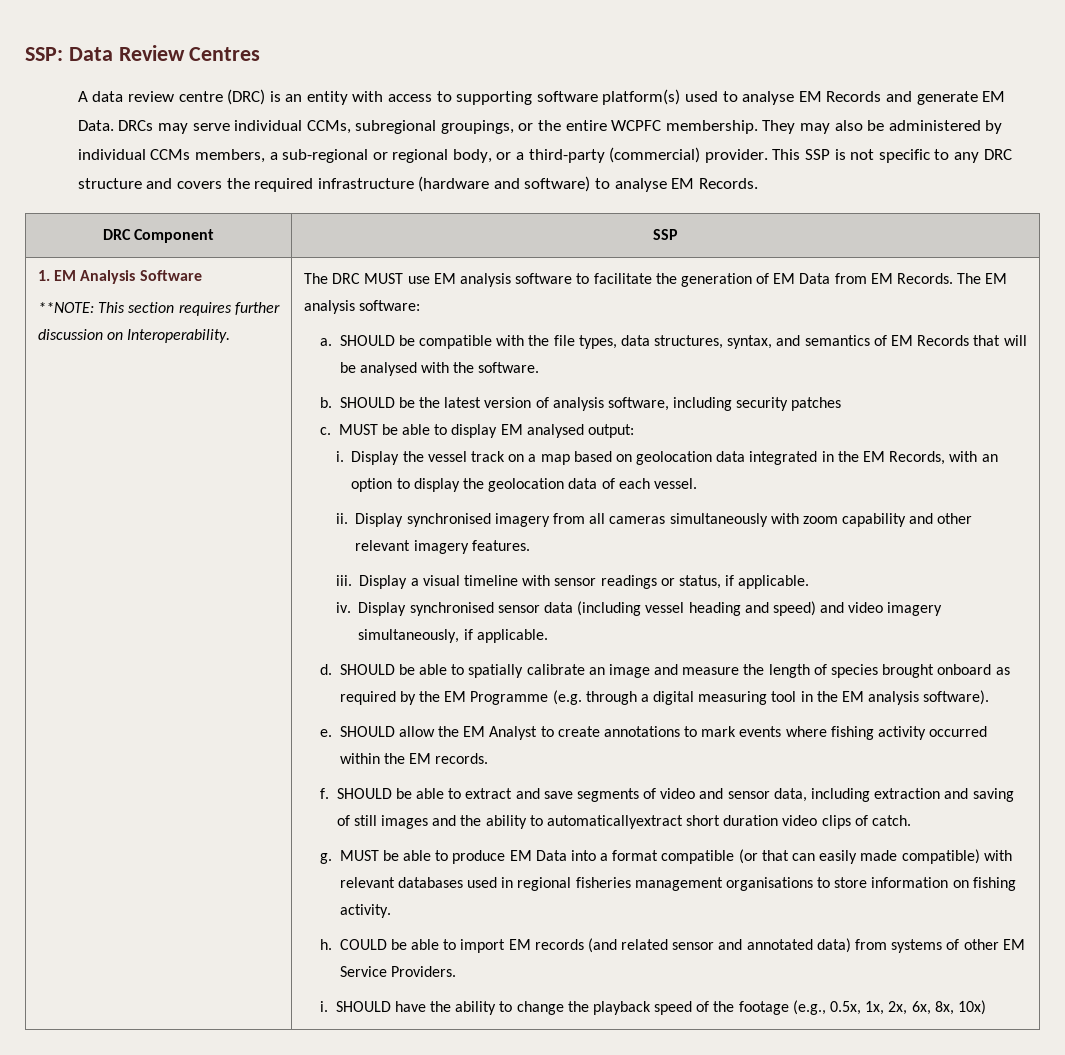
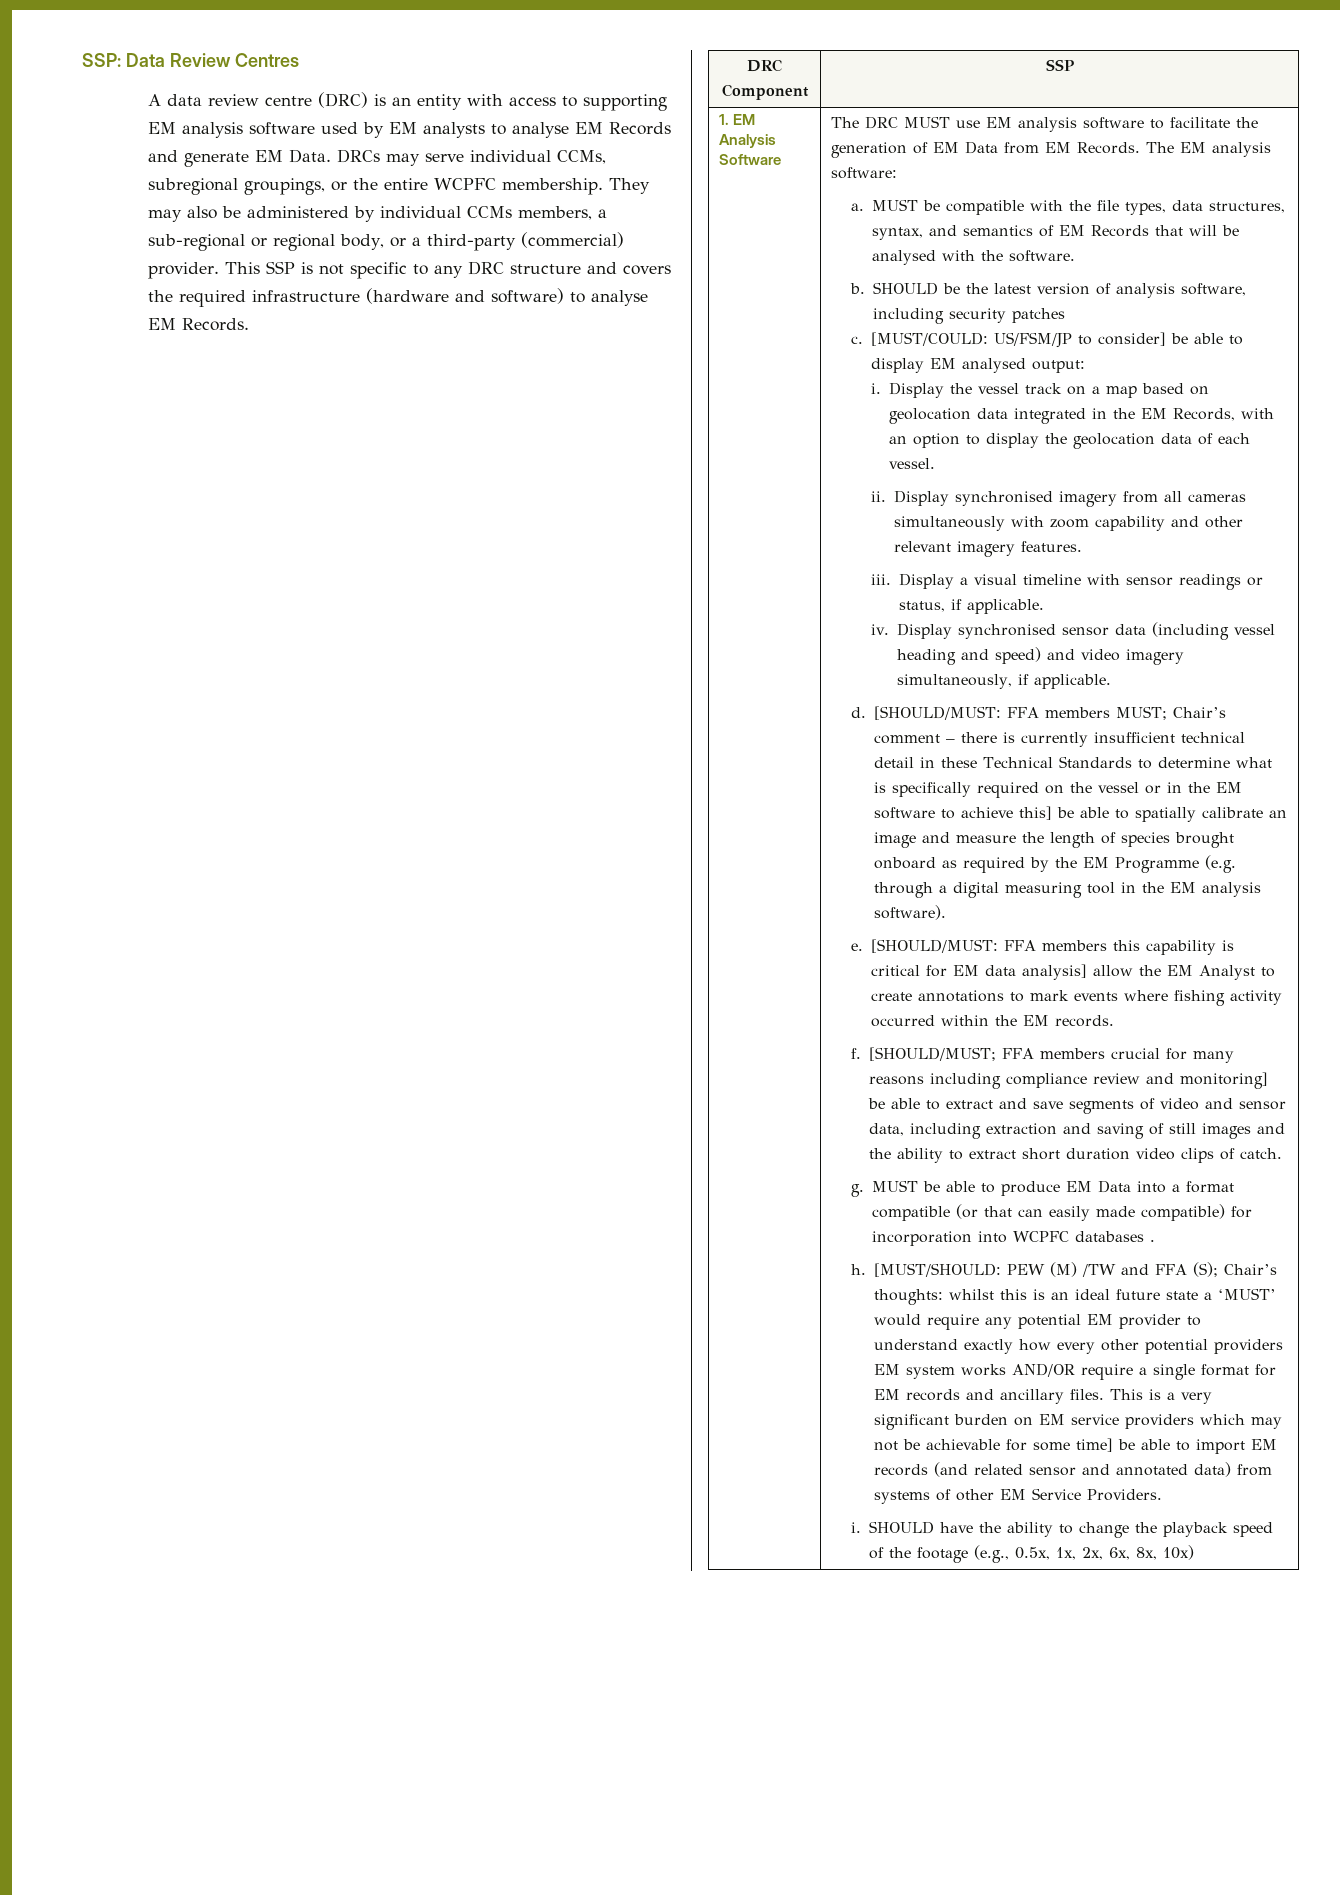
[536,89,719,105] software platform(s) used -> [147,122,485,138] EM analysis software used by EM analysts
[38,302,280,316] [38,329,231,343] // **NOTE: This section requires further discussion on Interoperability. -> (782, 159) none
[339,335,395,346] SHOULD -> [872,199,919,211] MUST
[338,424,378,435] MUST -> [871,332,1167,348] [MUST/COULD: US/FSM/JP to consider]
[339,664,395,675] SHOULD -> [874,706,1227,720] [874,732,1246,747] [874,756,1273,769] [874,782,1243,798] [874,806,1053,820] [SHOULD/MUST: FFA members MUST; Chair’s comment – there is currently insufficient technical detail in these Technical Standards to determine what is specifically required on the vessel or in the EM software to achieve this]
[339,726,395,737] SHOULD -> [871,939,1235,955] [871,964,1088,980] [SHOULD/MUST: FFA members this capability is critical for EM data analysis]
[336,788,392,799] SHOULD -> [869,1047,1235,1063] [869,1072,1269,1089] [SHOULD/MUST; FFA members crucial for many reasons including compliance review and monitoring]
[546,815,683,829] automaticallyextract -> [969,1150,1017,1159] extract
[983,850,1012,861] [339,877,1016,891] [339,904,391,918] [319,939,387,950] with relevant databases used in regional fisheries management organisations to store information on fishing activity. // h. COULD -> [1231,1206,1253,1218] [872,1231,1156,1246] [851,1262,1278,1277] [874,1288,1277,1305] [874,1314,1202,1330] [874,1339,1284,1354] [874,1363,1277,1380] [874,1389,1213,1404] [874,1414,1283,1430] [874,1438,1114,1452] for incorporation into WCPFC databases . // h. [MUST/SHOULD: PEW (M) /TW and FFA (S); Chair’s thoughts: whilst this is an ideal future state a ‘MUST’ would require any potential EM provider to understand exactly how every other potential providers EM system works AND/OR require a single format for EM records and ancillary files. This is a very significant burden on EM service providers which may not be achievable for some time]

